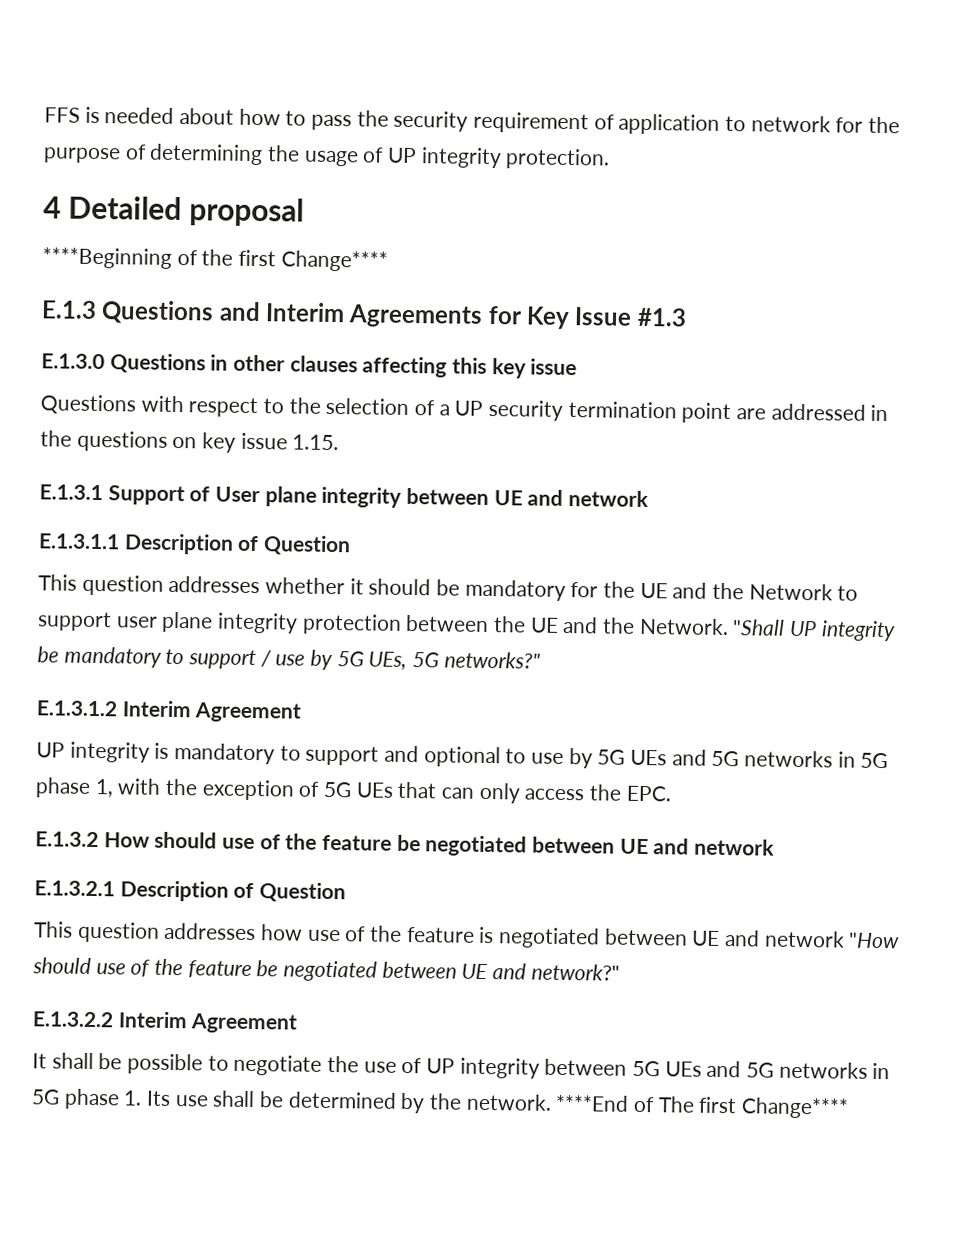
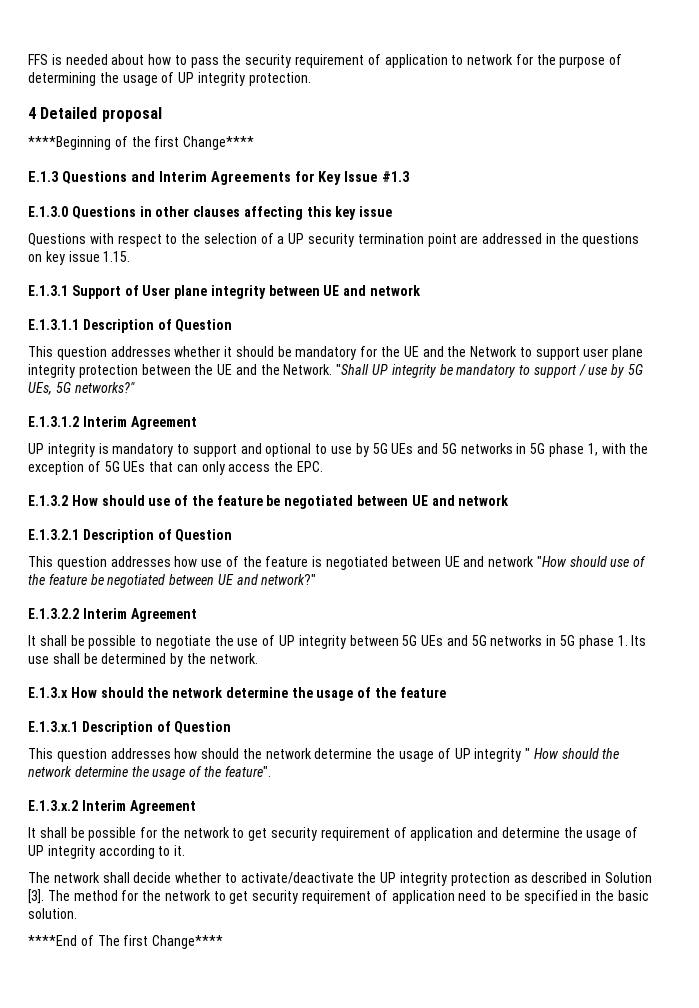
(552, 1102) none -> [28,687,446,701] [28,721,232,735] [28,748,620,762] [28,766,271,780] [28,800,196,814] [28,827,639,841] [28,845,186,859] [28,872,652,886] [28,889,650,904] [28,908,77,919] // E.1.3.x How should the network determine the usage of the feature // E.1.3.x.1 Description of Question // This question addresses how should the network determine the usage of UP integrity " How should the network determine the usage of the feature". // E.1.3.x.2 Interim Agreement // It shall be possible for the network to get security requirement of application and determine the usage of UP integrity according to it. // The network shall decide whether to activate/deactivate the UP integrity protection as described in Solution [3]. The method for the network to get security requirement of application need to be specified in the basic solution. //

